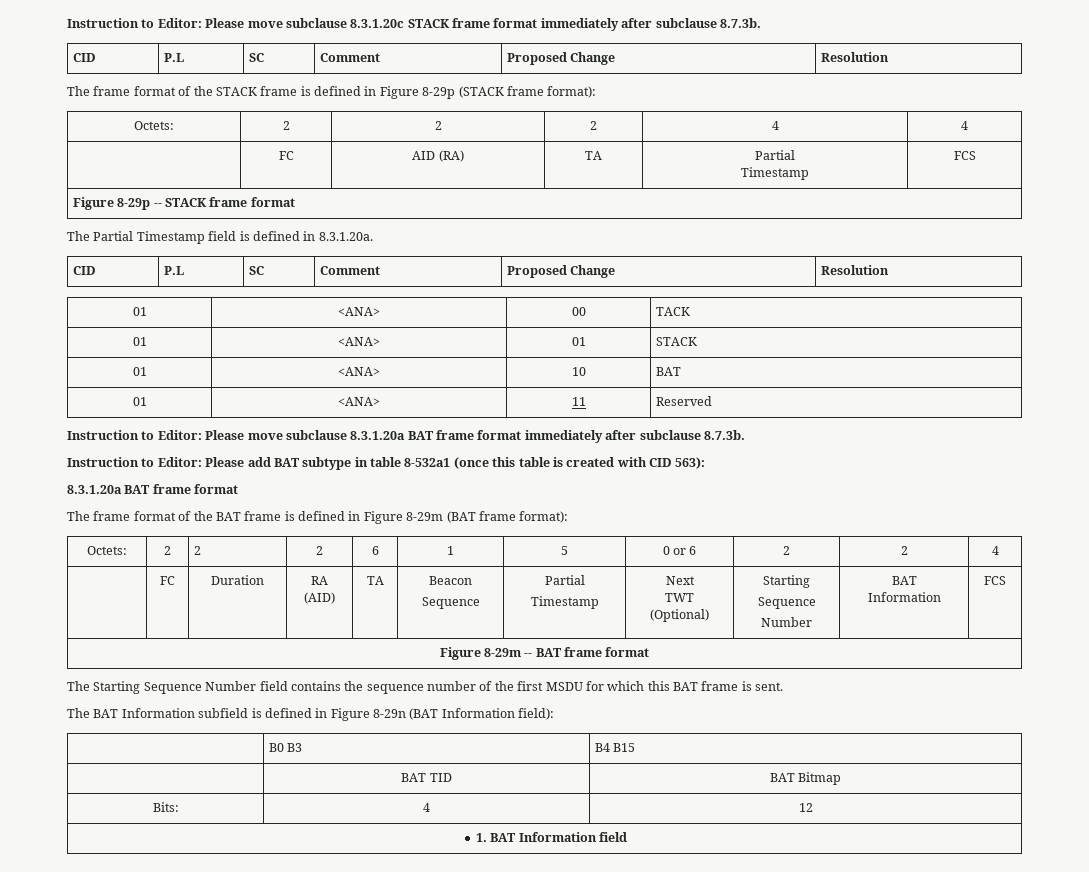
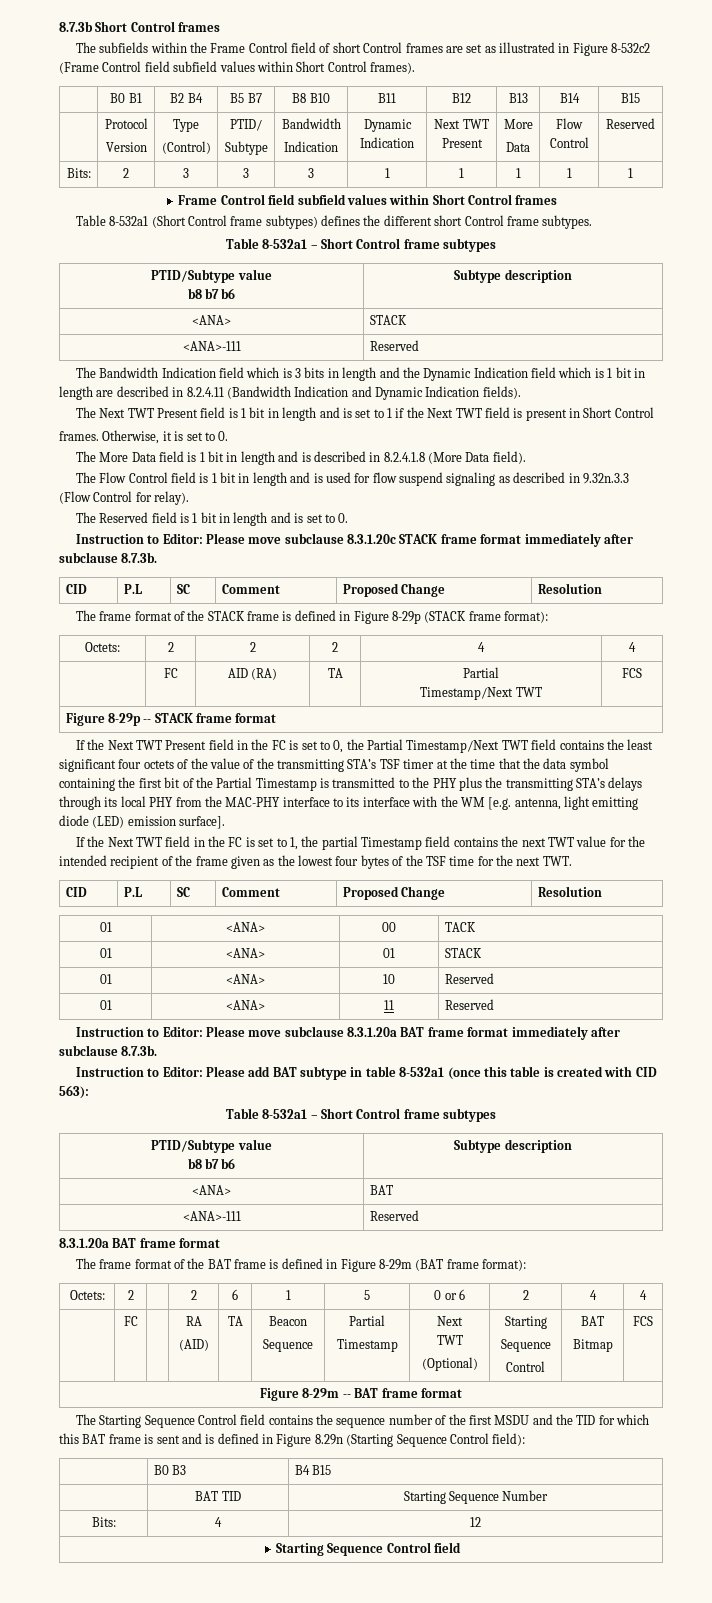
(67, 23) none -> [59,21,221,32] [75,42,651,56] [59,61,415,74] [110,93,142,103] [170,93,203,103] [230,93,262,103] [292,93,330,103] [378,93,396,103] [452,93,471,103] [508,93,528,103] [559,93,580,103] [621,93,640,103] [104,118,148,129] [105,142,147,152] [173,119,199,132] [161,141,211,154] [230,119,262,131] [224,141,268,155] [281,118,341,129] [284,141,338,152] [363,119,412,132] [360,137,414,148] [434,119,489,129] [441,138,483,148] [503,119,533,129] [506,142,530,152] [556,118,583,129] [549,137,589,148] [606,118,655,129] [66,168,91,178] [123,168,129,178] [183,168,189,178] [243,168,249,178] [308,168,314,178] [384,168,390,178] [459,168,464,178] [515,168,521,178] [566,168,572,178] [628,168,633,178] [178,194,558,205] [75,215,593,229] [225,238,497,252] [151,269,272,283] [187,288,236,299] [454,269,572,283] [192,315,231,325] [369,315,407,325] [182,341,241,351] [369,340,419,351] [75,367,645,381] [59,386,521,400] [75,407,654,421] [59,430,229,444] [75,451,526,465] [75,472,629,486] [59,491,190,505] [75,512,349,526] 8.7.3b Short Control frames // The subfields within the Frame Control field of short Control frames are set as illustrated in Figure 8-532c2 (Frame Control field subfield values within Short Control frames). // | B0 B1 | B2 B4 | B5 B7 | B8 B10 | B11 | B12 | B13 | B14 | B15 // | Protocol // Version | Type // (Control) | PTID/ // Subtype | Bandwidth // Indication | Dynamic Indication | Next TWT Present | More // Data | Flow Control | Reserved // Bits: | 2 | 3 | 3 | 3 | 1 | 1 | 1 | 1 | 1 // Frame Control field subfield values within Short Control frames // Table 8-532a1 (Short Control frame subtypes) defines the different short Control frame subtypes. // Table 8-532a1 – Short Control frame subtypes // PTID/Subtype value // b8 b7 b6 | Subtype description // <ANA> | STACK // <ANA>-111 | Reserved // The Bandwidth Indication field which is 3 bits in length and the Dynamic Indication field which is 1 bit in length are described in 8.2.4.11 (Bandwidth Indication and Dynamic Indication fields). // The Next TWT Present field is 1 bit in length and is set to 1 if the Next TWT field is present in Short Control // frames. Otherwise, it is set to 0. // The More Data field is 1 bit in length and is described in 8.2.4.1.8 (More Data field). // The Flow Control field is 1 bit in length and is used for flow suspend signaling as described in 9.32n.3.3 (Flow Control for relay). // The Reserved field is 1 bit in length and is set to 0. //
[741,167,809,180] Timestamp -> [420,687,542,700] Timestamp/Next TWT
[67,231,373,244] The Partial Timestamp field is defined in 8.3.1.20a. -> [75,739,654,753] [59,758,609,772] [59,777,643,791] [59,796,639,810] [59,815,226,829] [75,836,646,850] [59,855,572,869] If the Next TWT Present field in the FC is set to 0, the Partial Timestamp/Next TWT field contains the least significant four octets of the value of the transmitting STA’s TSF timer at the time that the data symbol containing the first bit of the Partial Timestamp is transmitted to the PHY plus the transmitting STA’s delays through its local PHY from the MAC-PHY interface to its interface with the WM [e.g. antenna, light emitting diode (LED) emission surface]. // If the Next TWT field in the FC is set to 1, the partial Timestamp field contains the next TWT value for the intended recipient of the frame given as the lowest four bytes of the TSF time for the next TWT.
[655,367,681,376] BAT -> [444,973,494,984] Reserved
(706, 463) none -> [225,1108,497,1122] [151,1139,272,1153] [187,1158,236,1169] [454,1139,572,1153] [192,1185,231,1195] [369,1185,393,1195] [182,1211,241,1221] [369,1210,419,1221] // Table 8-532a1 – Short Control frame subtypes // PTID/Subtype value // b8 b7 b6 | Subtype description // <ANA> | BAT // <ANA>-111 | Reserved
[193,546,201,555] 2 -> (134, 1295) none
[900,546,908,555] [991,546,999,555] [160,576,175,585] [211,575,264,585] 2 | 4 // | FC | Duration -> [589,1290,597,1300] [640,1290,647,1300] [123,1316,138,1326] 4 | 4 // | FC |
[761,617,812,627] [891,576,917,585] [867,592,941,602] Number | BAT // Information -> [506,1361,545,1372] [581,1316,604,1326] [572,1339,613,1352] Control | BAT // Bitmap
[205,681,257,691] Number -> [197,1414,237,1425] Control
(583, 686) none -> [532,1414,596,1425] and the TID
[755,682,784,691] [67,708,515,721] sent. // The BAT Information subfield is defined in Figure 8-29n (BAT Information -> [156,1433,489,1447] sent and is defined in Figure 8.29n (Starting Sequence Control
[769,772,842,785] BAT Bitmap -> [403,1490,549,1504] Starting Sequence Number
[475,832,597,842] 1. BAT Information -> [275,1542,431,1556] Starting Sequence Control

